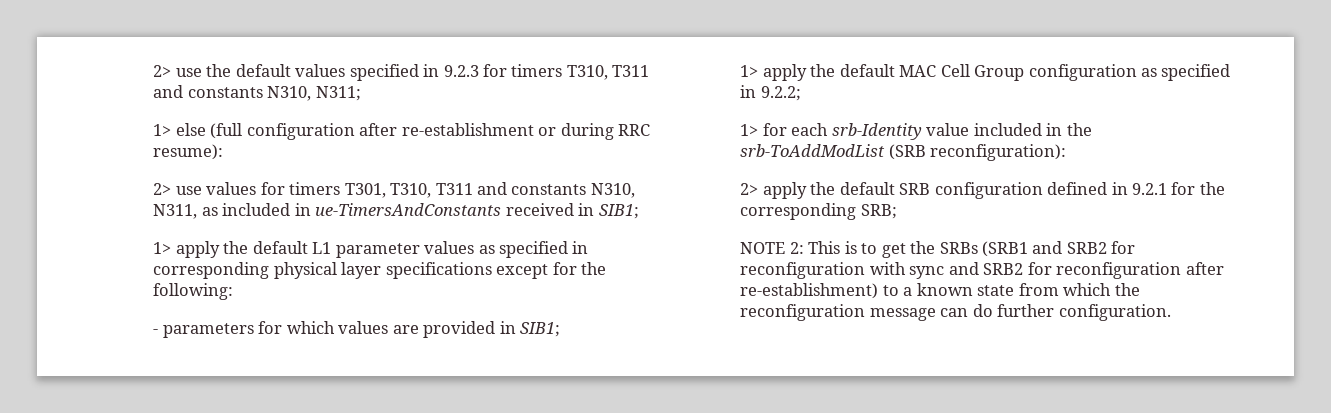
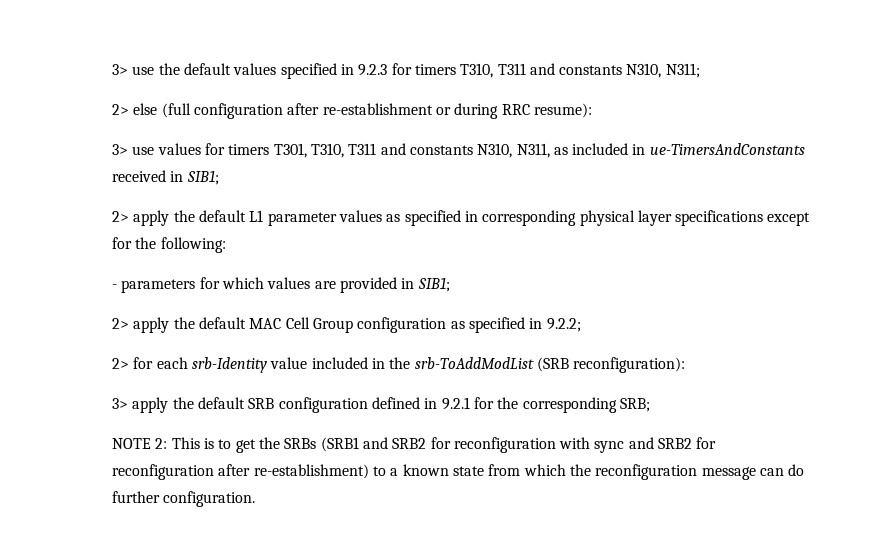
[153,65,172,77] 2> -> [111,64,128,75] 3>
[153,124,172,136] 1> -> [111,104,129,115] 2>
[153,183,172,195] 2> -> [111,144,128,155] 3>
[153,242,172,254] 1> -> [111,211,129,222] 2>
[740,65,759,77] 1> -> [111,318,129,329] 2>
[740,124,759,136] 1> -> [111,358,129,369] 2>
[740,183,759,195] 2> -> [111,398,128,409] 3>

